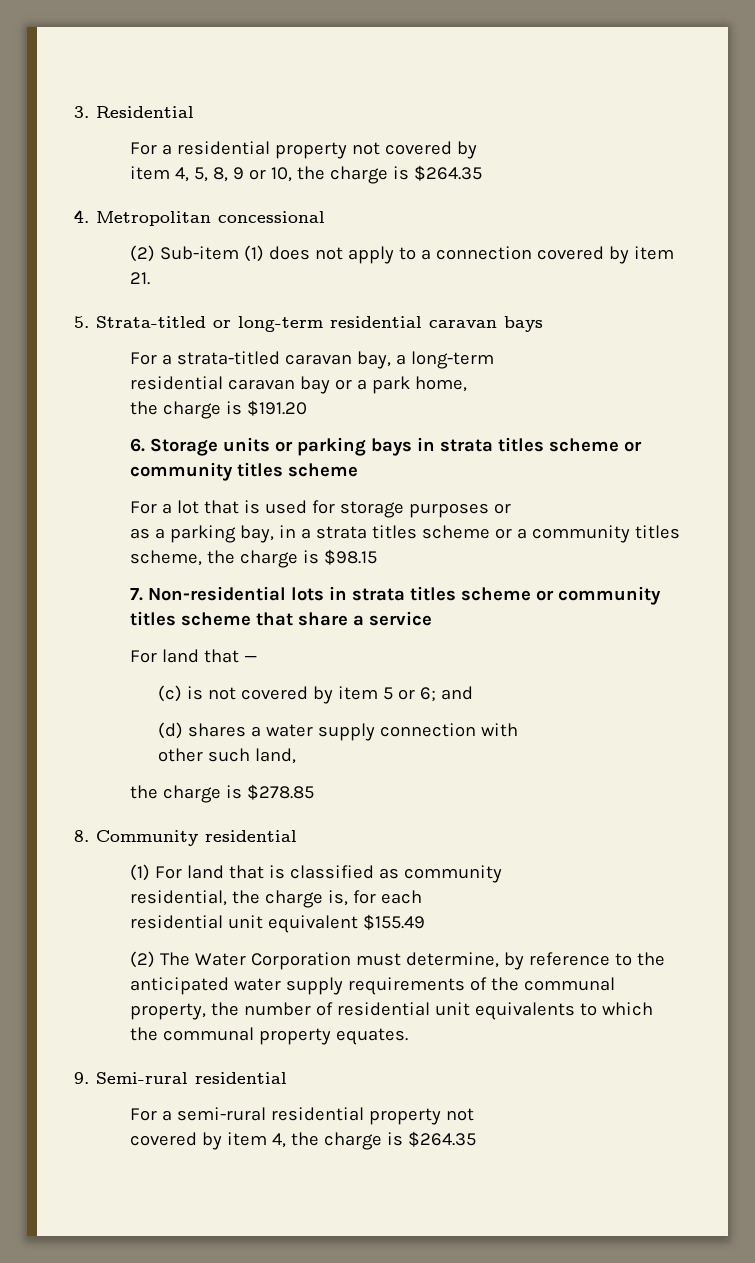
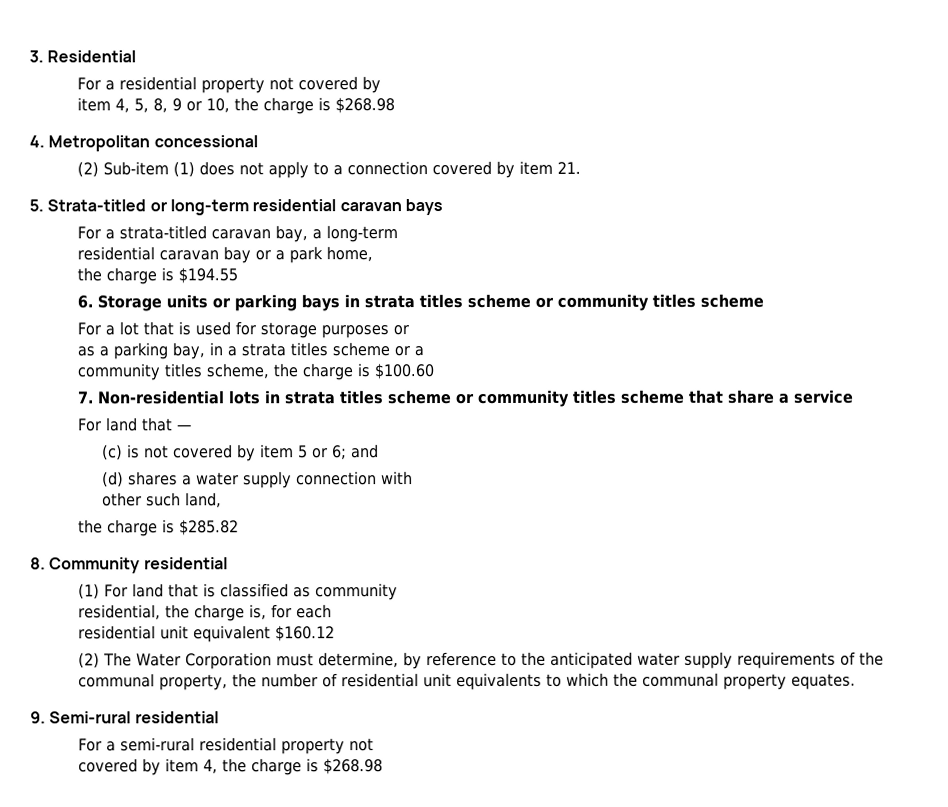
[414,165,483,181] $264.35 -> [334,97,395,114] $268.98
[247,400,308,416] $191.20 -> [177,267,238,284] $194.55
(528, 533) none -> (424, 351) //
[324,549,378,565] $98.15 -> [373,363,434,380] $100.60
[247,784,315,800] $278.85 -> [178,519,239,536] $285.82
[363,914,426,930] $155.49 -> [274,625,335,642] $160.12
[408,1131,477,1147] $264.35 -> [322,758,383,775] $268.98

